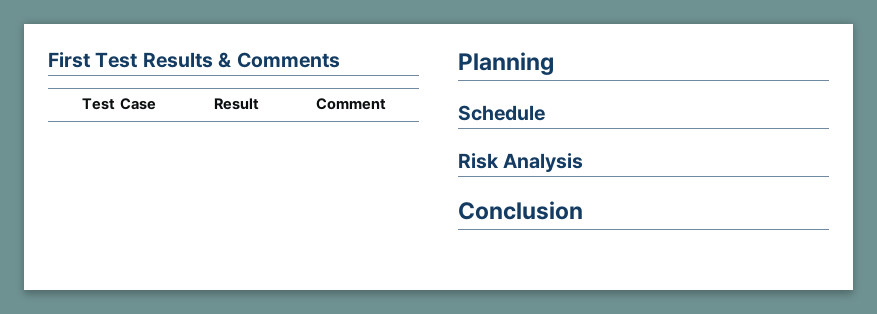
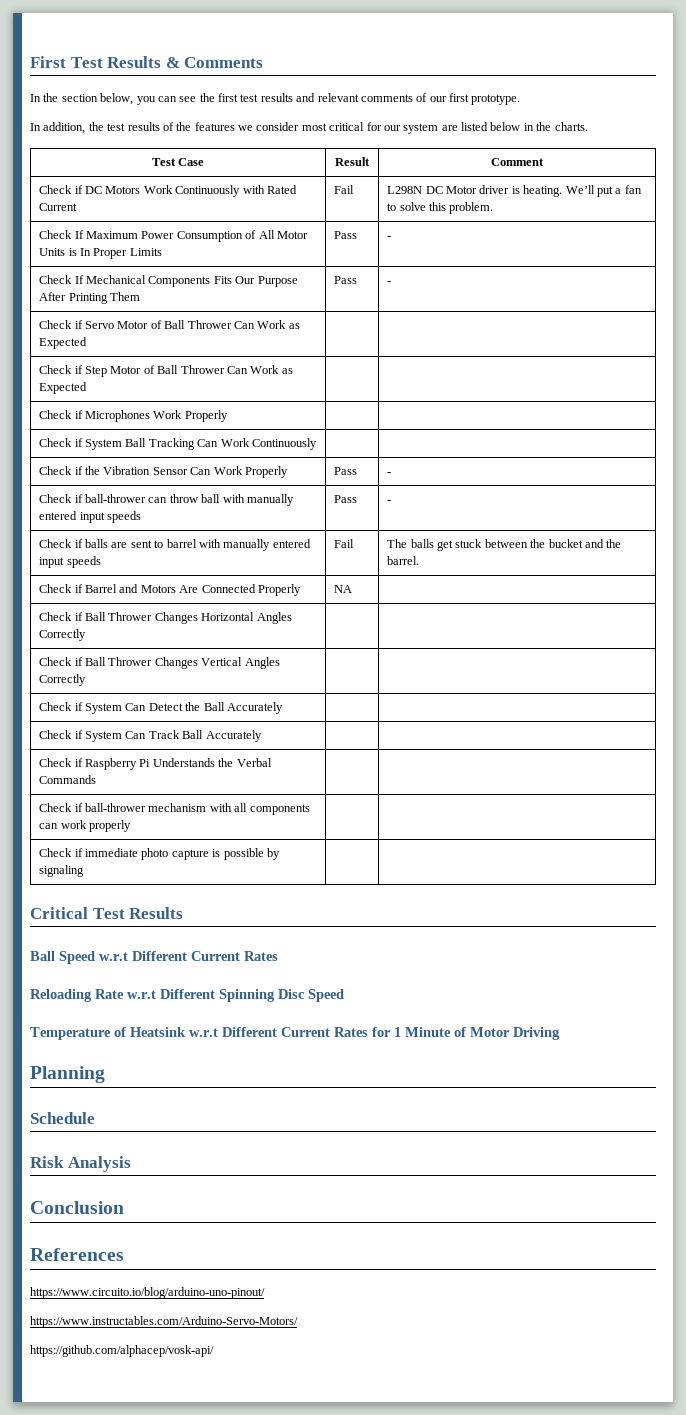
[82,98,156,110] [213,98,259,110] [316,98,386,110] // Test Case | Result | Comment -> [30,93,521,105] [30,122,588,134] [151,158,205,166] [335,157,370,166] [491,158,544,166] [39,185,297,197] [39,203,78,211] [334,185,355,194] [387,185,642,197] [387,202,494,214] [39,230,308,242] [39,248,162,259] [334,231,358,239] [387,236,392,239] [39,275,298,287] [39,292,141,304] [334,276,358,284] [387,281,392,284] [39,320,300,329] [39,337,88,349] [39,365,293,377] [39,382,88,394] [39,410,228,422] [39,438,317,450] [39,466,288,478] [334,467,358,475] [387,472,392,475] [39,494,294,506] [39,511,142,523] [334,495,358,503] [387,500,392,503] [39,539,311,551] [39,556,101,568] [334,539,355,548] [387,539,622,551] [387,556,420,565] [39,584,301,596] [334,585,353,593] [39,612,292,624] [39,629,87,641] [39,657,280,669] [39,674,87,686] [39,702,283,714] [39,730,262,742] [39,758,272,770] [39,775,97,784] [39,803,310,815] [39,820,132,832] [39,848,280,860] [39,865,85,877] [30,907,184,919] [30,951,278,964] [30,989,344,1002] [30,1027,560,1040] // In the section below, you can see the first test results and relevant comments of our first prototype. // In addition, the test results of the features we consider most critical for our system are listed below in the charts. // Test Case | Result | Comment // Check if DC Motors Work Continuously with Rated Current | Fail | L298N DC Motor driver is heating. We’ll put a fan to solve this problem. // Check If Maximum Power Consumption of All Motor Units is In Proper Limits | Pass | - // Check If Mechanical Components Fits Our Purpose After Printing Them | Pass | - // Check if Servo Motor of Ball Thrower Can Work as Expected | | // Check if Step Motor of Ball Thrower Can Work as Expected | | // Check if Microphones Work Properly | | // Check if System Ball Tracking Can Work Continuously | | // Check if the Vibration Sensor Can Work Properly | Pass | - // Check if ball-thrower can throw ball with manually entered input speeds | Pass | - // Check if balls are sent to barrel with manually entered input speeds | Fail | The balls get stuck between the bucket and the barrel. // Check if Barrel and Motors Are Connected Properly | NA | // Check if Ball Thrower Changes Horizontal Angles Correctly | | // Check if Ball Thrower Changes Vertical Angles Correctly | | // Check if System Can Detect the Ball Accurately | | // Check if System Can Track Ball Accurately | | // Check if Raspberry Pi Understands the Verbal Commands | | // Check if ball-thrower mechanism with all components can work properly | | // Check if immediate photo capture is possible by signaling | | // Critical Test Results // Ball Speed w.r.t Different Current Rates // Reloading Rate w.r.t Different Spinning Disc Speed // Temperature of Heatsink w.r.t Different Current Rates for 1 Minute of Motor Driving
(583, 210) none -> [30,1248,124,1261] [30,1287,265,1299] [30,1316,298,1328] [30,1345,214,1357] // References // https://www.circuito.io/blog/arduino-uno-pinout/ // https://www.instructables.com/Arduino-Servo-Motors/ // https://github.com/alphacep/vosk-api/

